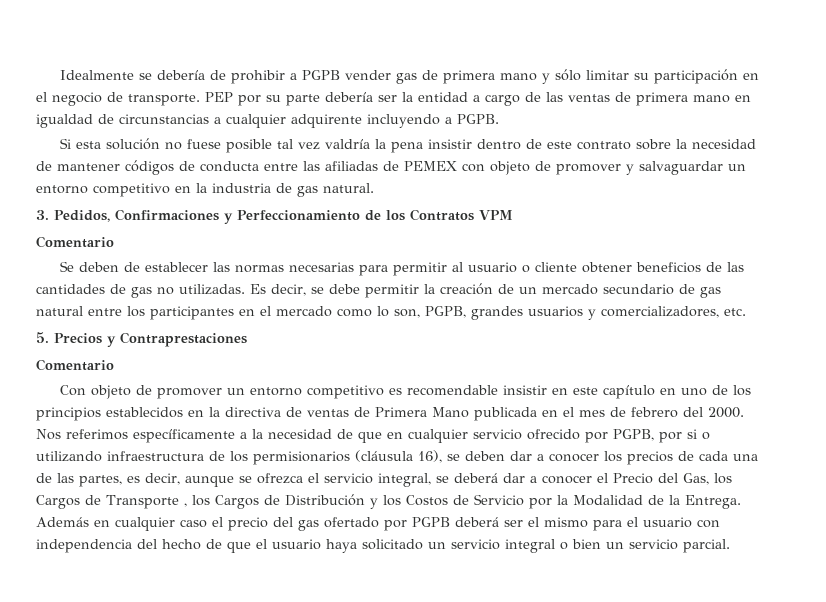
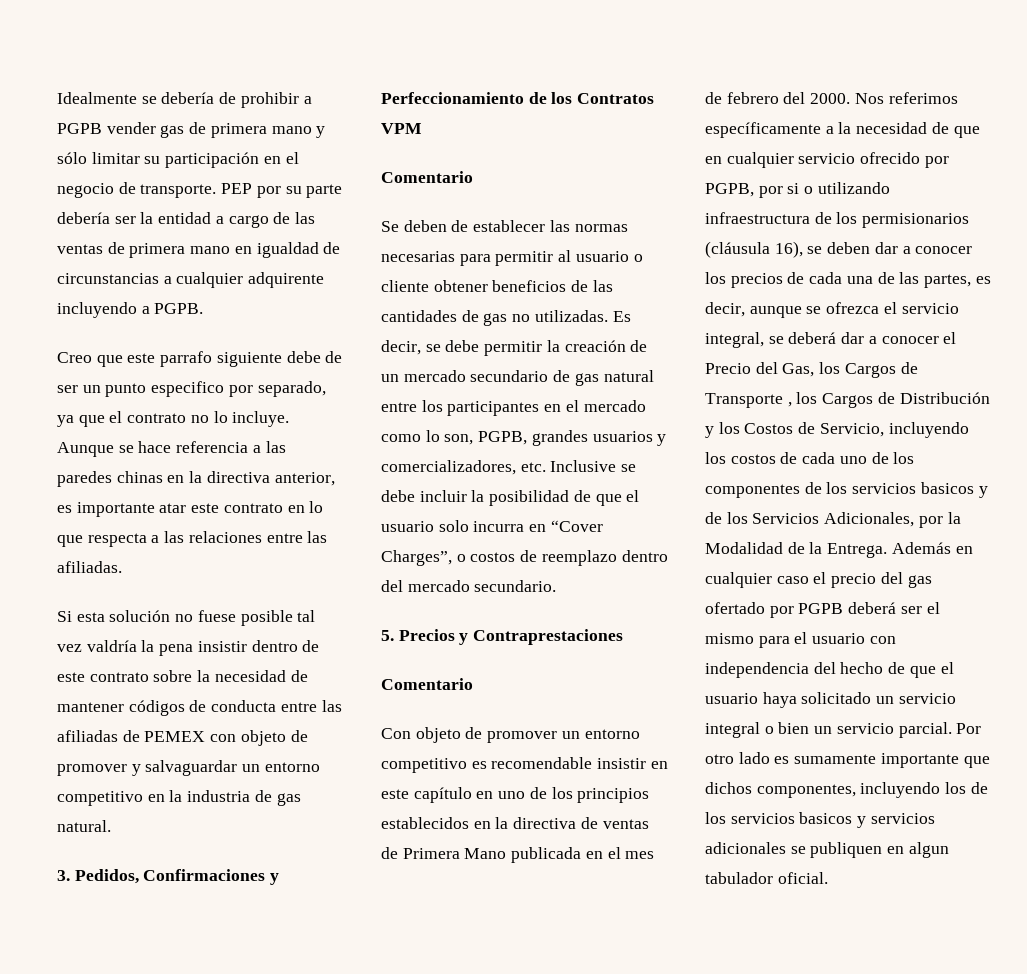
(499, 119) none -> [57,351,343,367] [57,381,326,397] [57,411,290,427] [57,441,286,457] [57,471,335,487] [57,501,324,517] [57,531,328,547] [57,561,122,573] // Creo que este parrafo siguiente debe de ser un punto especifico por separado, ya que el contrato no lo incluye. Aunque se hace referencia a las paredes chinas en la directiva anterior, es importante atar este contrato en lo que respecta a las relaciones entre las afiliadas.
(746, 312) none -> [550,460,637,472] [381,490,640,506] [381,520,603,532] [381,550,668,566] [381,580,557,592] Inclusive se debe incluir la posibilidad de que el usuario solo incurra en “Cover Charges”, o costos de reemplazo dentro del mercado secundario.
[473,494,524,506] Servicio -> [819,422,969,438] [705,452,915,464] [705,482,988,498] [705,512,915,527] Servicio, incluyendo los costos de cada uno de los componentes de los servicios basicos y de los Servicios Adicionales,
(730, 546) none -> [956,723,982,734] [705,752,990,768] [705,782,988,798] [705,812,935,828] [705,842,949,858] [705,872,828,884] Por otro lado es sumamente importante que dichos componentes, incluyendo los de los servicios basicos y servicios adicionales se publiquen en algun tabulador oficial.

